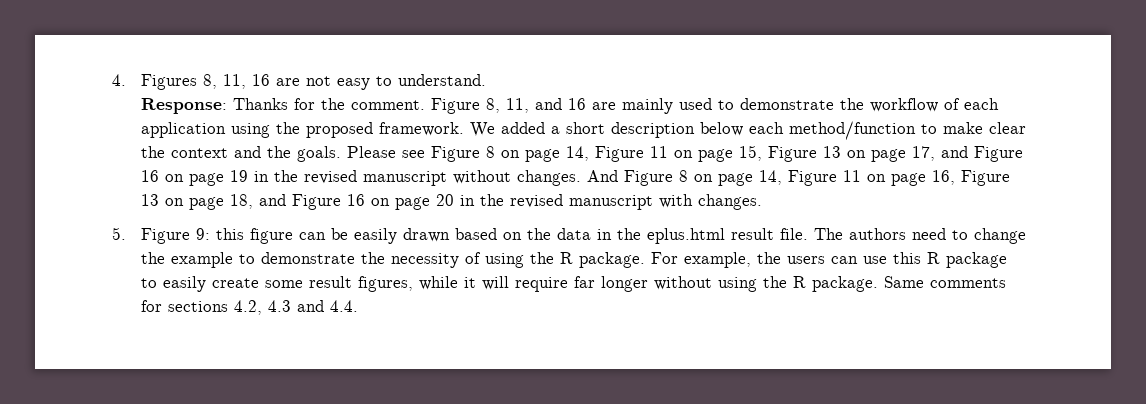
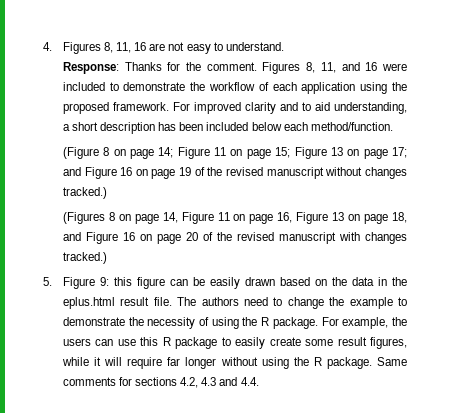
[431,98,481,114] Figure -> [262,62,301,74] Figures
[592,98,713,114] are mainly used -> [382,63,407,71] [62,82,105,91] were included
[470,121,1027,140] [141,145,936,162] We added a short description below each method/function to make clear the context and the goals. Please see Figure 8 on page 14, Figure 11 on page 15, Figure 13 on page 17, -> [172,102,407,114] [62,122,393,134] [62,147,407,159] For improved clarity and to aid understanding, a short description has been included below each method/function. // (Figure 8 on page 14; Figure 11 on page 15; Figure 13 on page 17;
[254,171,270,182] in -> [194,167,205,176] of
[517,170,674,186] changes. And Figure -> [364,167,407,179] [62,187,107,199] [62,212,105,224] changes tracked.) // (Figures
[460,195,476,206] in -> [202,232,213,241] of
[698,194,763,210] changes. -> [365,232,407,244] [62,252,107,264] changes tracked.)

